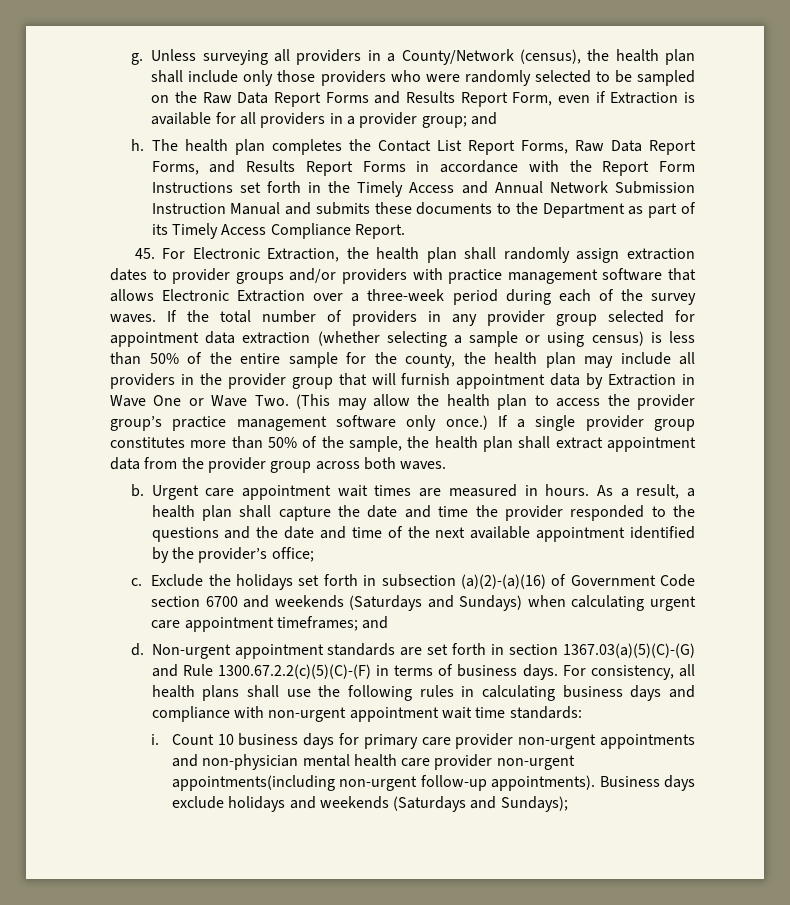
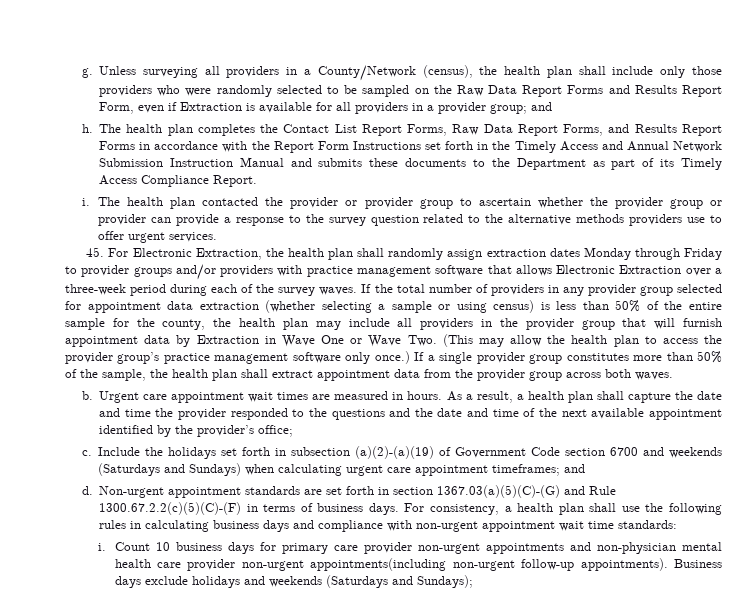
(405, 231) none -> [81,197,722,209] [98,214,723,226] [98,231,218,243] // i. The health plan contacted the provider or provider group to ascertain whether the provider group or provider can provide a response to the survey question related to the alternative methods providers use to offer urgent services.
(147, 274) none -> [583,247,722,260] Monday through Friday
[151,574,204,587] Exclude -> [98,447,141,456] Include
[460,574,546,589] (a)(2)-(a)(16) -> [355,446,435,459] (a)(2)-(a)(19)
[679,664,696,677] [151,685,240,701] all health plans -> [504,503,584,515] a health plan

